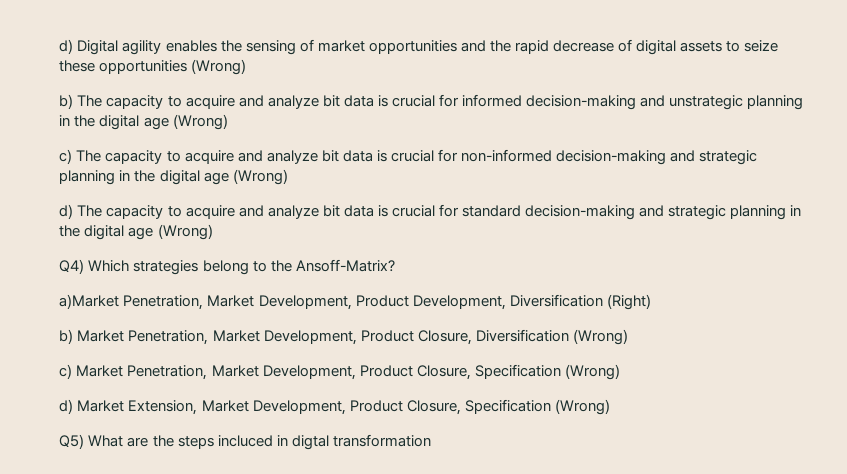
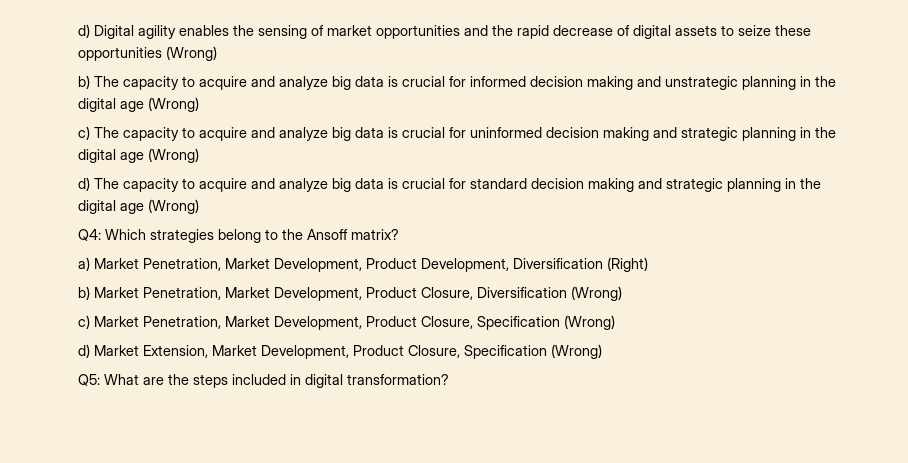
[322,95,340,107] bit -> [331,76,351,90] big
[526,95,637,110] decision-making -> [529,76,633,90] decision making
[321,149,667,165] bit data is crucial for non-informed decision-making -> [331,127,649,141] big data is crucial for uninformed decision making
[322,205,340,217] bit -> [331,178,351,192] big
[525,205,802,220] [59,224,213,240] [59,259,85,274] decision-making and strategic planning in the digital age (Wrong) // Q4) -> [530,178,821,192] [77,199,199,214] [77,229,101,241] decision making and strategic planning in the digital age (Wrong) // Q4:
[295,259,395,272] [59,294,120,309] Ansoff-Matrix? // a)Market -> [306,229,399,240] [77,257,139,271] Ansoff matrix? // a) Market
[59,434,85,449] Q5) -> [77,374,100,386] Q5:
[217,434,431,450] incluced in digtal transformation -> [231,374,449,388] included in digital transformation?

